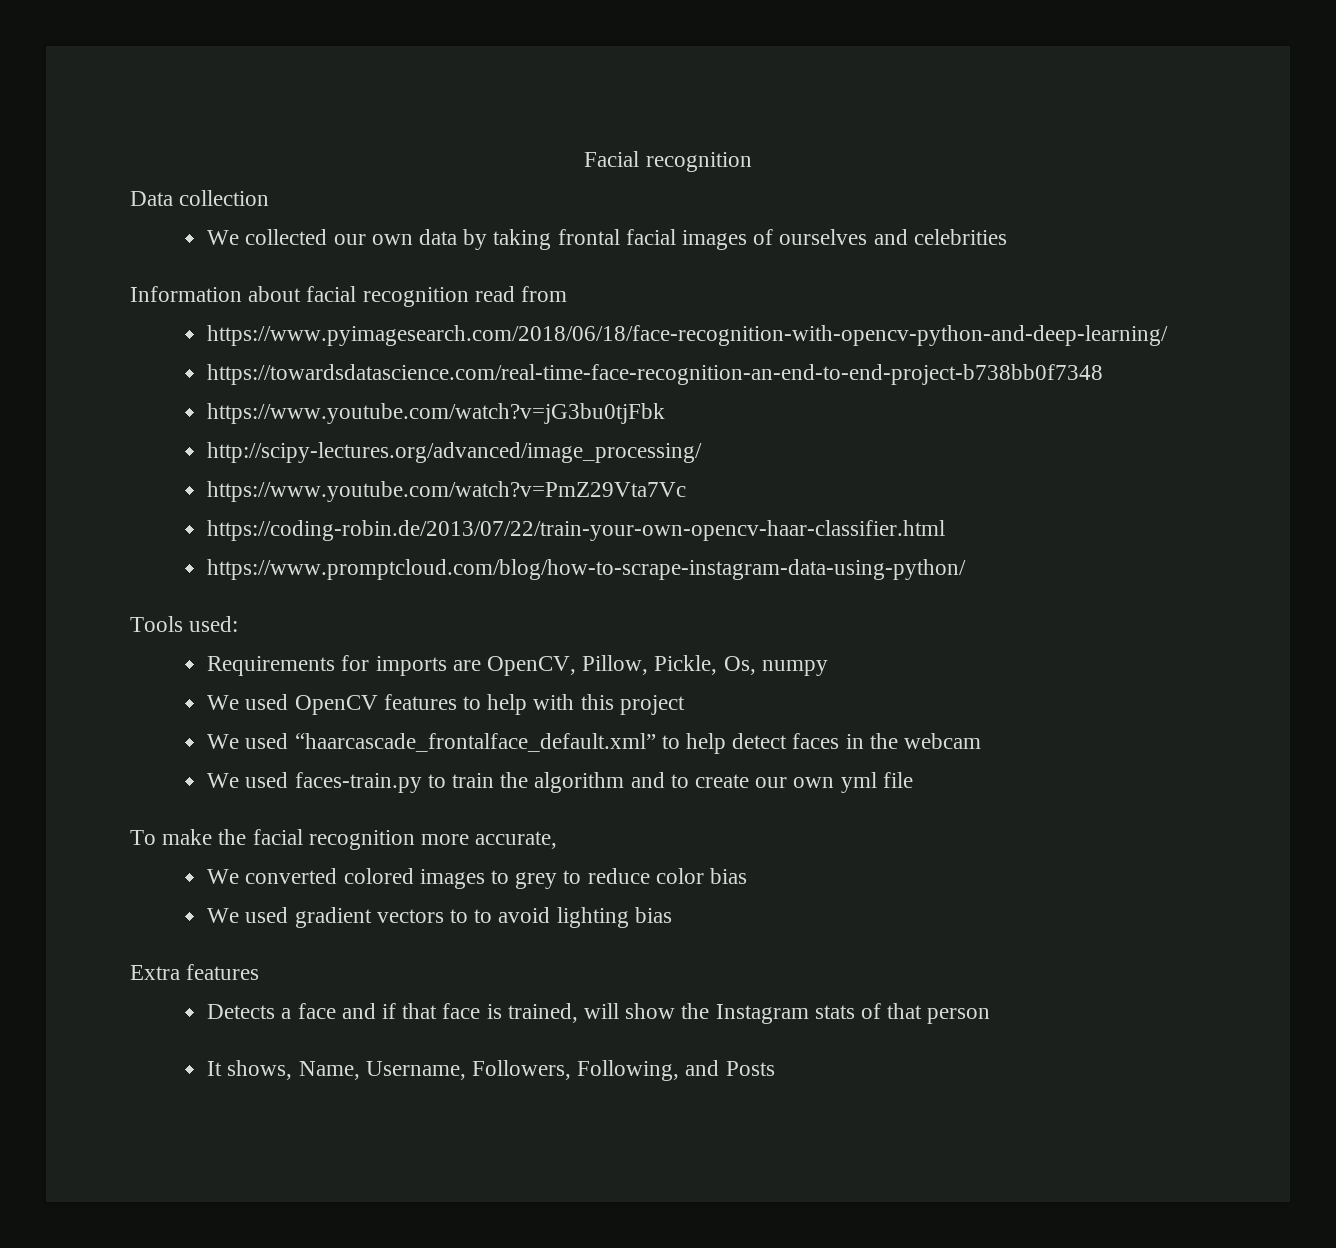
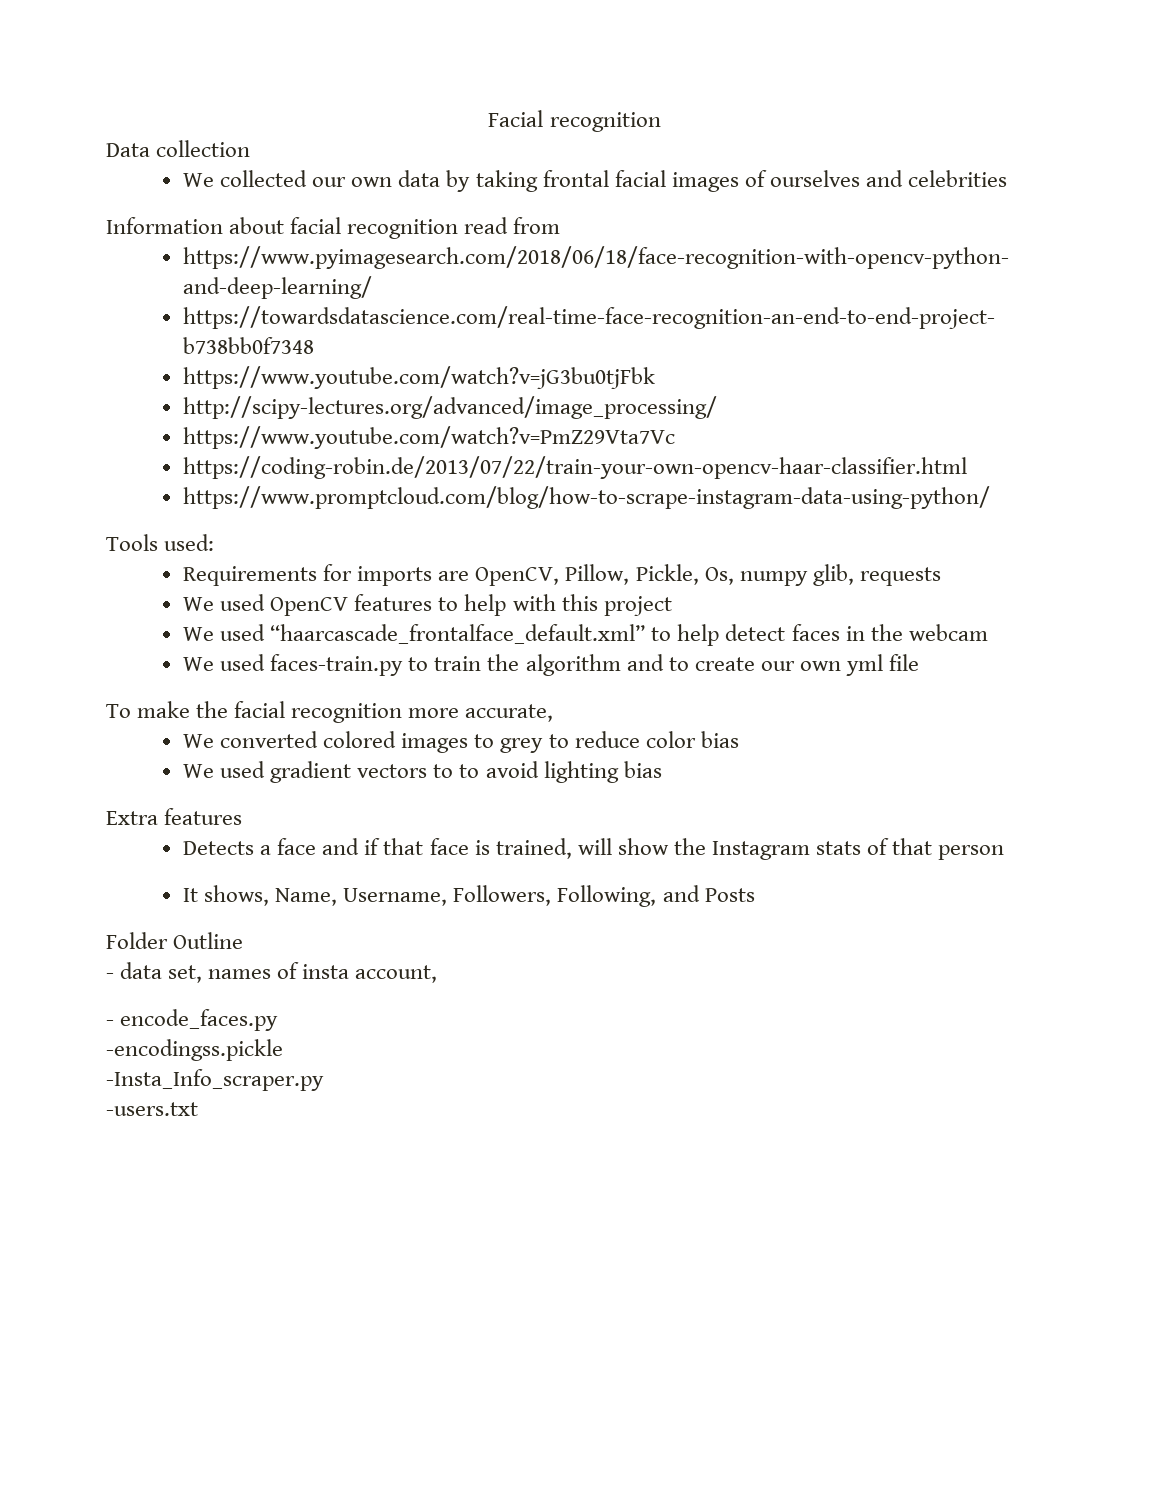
(828, 668) none -> [812,564,941,586] glib, requests
(775, 1068) none -> [106,932,244,949] [106,962,438,983] [106,1009,279,1031] [106,1039,283,1061] [106,1069,324,1091] [106,1102,198,1116] // Folder Outline // - data set, names of insta account, // - encode_faces.py // -encodingss.pickle // -Insta_Info_scraper.py // -users.txt

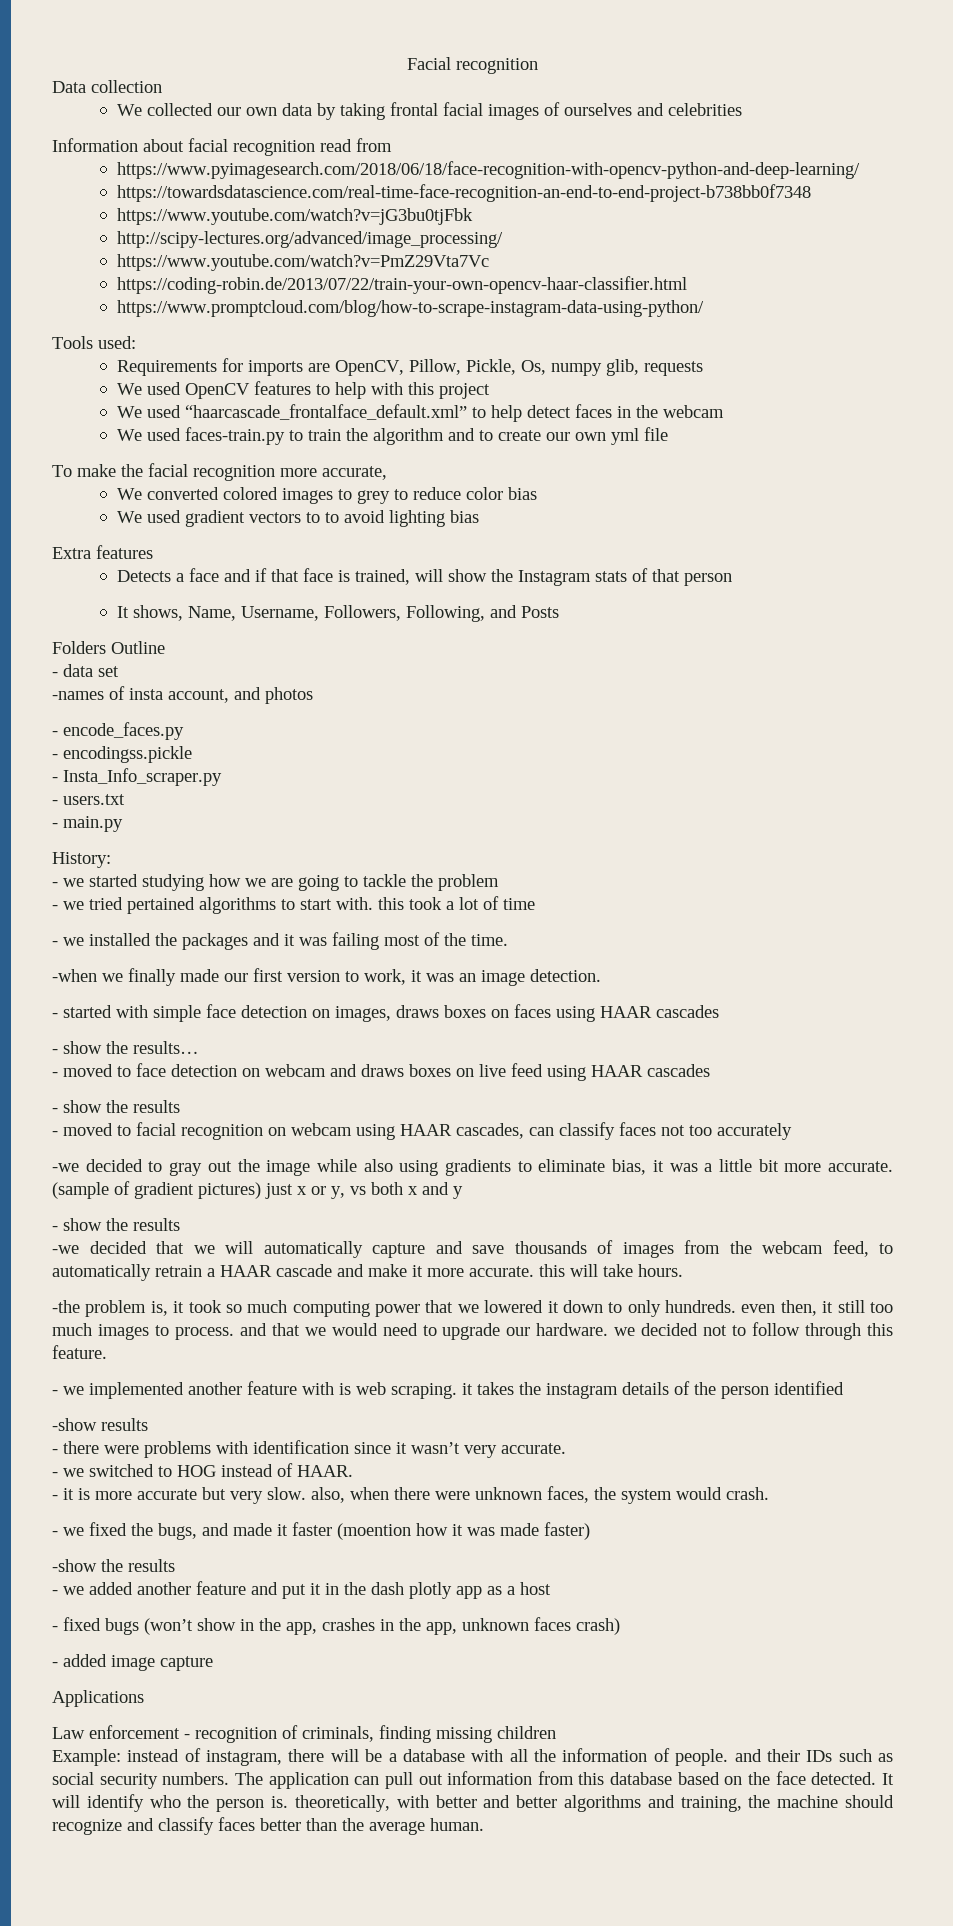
[106,932,168,949] Folder -> [52,641,106,654] Folders
[168,965,272,983] set, names -> [98,666,119,677] [52,691,104,700] set // -names
(438, 974) none -> [234,687,313,704] and photos
[106,1039,283,1061] [106,1069,324,1091] [106,1102,198,1116] -encodingss.pickle // -Insta_Info_scraper.py // -users.txt -> [52,746,192,763] [52,768,222,786] [52,794,125,805] [52,816,123,832] [52,852,111,868] [52,874,499,891] [52,896,535,914] [52,932,508,950] [52,968,601,986] [52,1004,719,1022] [52,1041,199,1054] [52,1063,710,1081] [52,1100,180,1113] [52,1122,792,1140] [52,1159,894,1176] [52,1181,463,1199] [52,1218,180,1231] [52,1240,893,1258] [52,1264,683,1281] [52,1300,894,1317] [52,1322,893,1340] [52,1345,107,1359] [52,1381,844,1399] [52,1418,148,1431] [52,1440,566,1458] [52,1463,353,1477] [52,1486,769,1504] [52,1522,590,1540] [52,1559,175,1572] [52,1581,551,1599] [52,1617,620,1635] [52,1654,213,1671] [52,1690,144,1707] [52,1725,556,1743] [52,1748,893,1766] [52,1771,894,1789] [52,1794,894,1812] [52,1817,484,1835] - encodingss.pickle // - Insta_Info_scraper.py // - users.txt // - main.py // History: // - we started studying how we are going to tackle the problem // - we tried pertained algorithms to start with. this took a lot of time // - we installed the packages and it was failing most of the time. // -when we finally made our first version to work, it was an image detection. // - started with simple face detection on images, draws boxes on faces using HAAR cascades // - show the results… // - moved to face detection on webcam and draws boxes on live feed using HAAR cascades // - show the results // - moved to facial recognition on webcam using HAAR cascades, can classify faces not too accurately // -we decided to gray out the image while also using gradients to eliminate bias, it was a little bit more accurate. (sample of gradient pictures) just x or y, vs both x and y // - show the results // -we decided that we will automatically capture and save thousands of images from the webcam feed, to automatically retrain a HAAR cascade and make it more accurate. this will take hours. // -the problem is, it took so much computing power that we lowered it down to only hundreds. even then, it still too much images to process. and that we would need to upgrade our hardware. we decided not to follow through this feature. // - we implemented another feature with is web scraping. it takes the instagram details of the person identified // -show results // - there were problems with identification since it wasn’t very accurate. // - we switched to HOG instead of HAAR. // - it is more accurate but very slow. also, when there were unknown faces, the system would crash. // - we fixed the bugs, and made it faster (moention how it was made faster) // -show the results // - we added another feature and put it in the dash plotly app as a host // - fixed bugs (won’t show in the app, crashes in the app, unknown faces crash) // - added image capture // Applications // Law enforcement - recognition of criminals, finding missing children // Example: instead of instagram, there will be a database with all the information of people. and their IDs such as social security numbers. The application can pull out information from this database based on the face detected. It will identify who the person is. theoretically, with better and better algorithms and training, the machine should recognize and classify faces better than the average human.

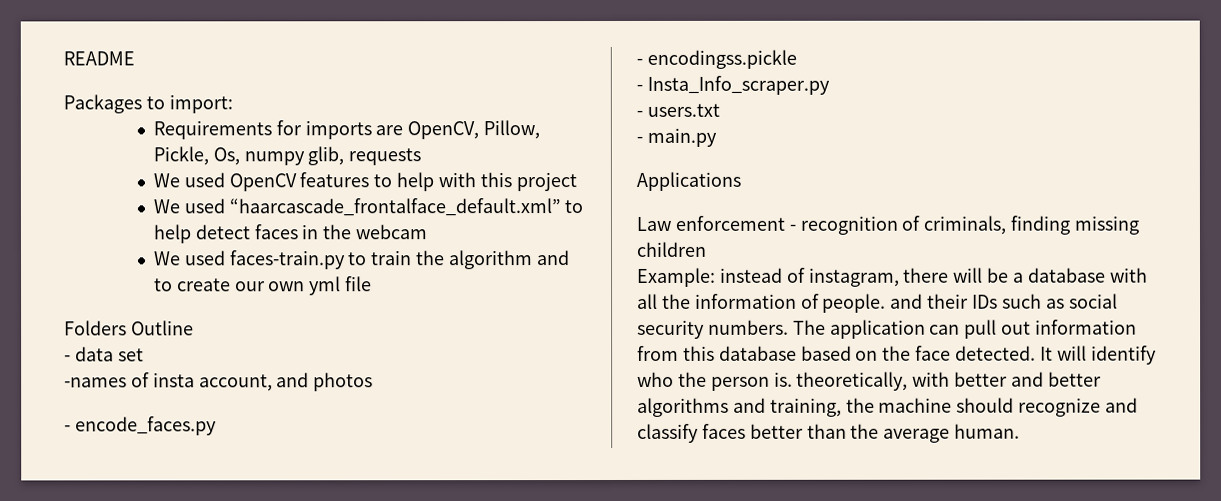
[407,57,538,74] [52,80,162,93] [117,102,743,120] [52,138,392,156] [117,161,861,179] [117,184,812,202] [117,208,474,225] [117,231,504,248] [117,254,490,271] [117,276,688,294] [117,300,705,317] [52,336,136,349] Facial recognition // Data collection // We collected our own data by taking frontal facial images of ourselves and celebrities // Information about facial recognition read from // https://www.pyimagesearch.com/2018/06/18/face-recognition-with-opencv-python-and-deep-learning/ // https://towardsdatascience.com/real-time-face-recognition-an-end-to-end-project-b738bb0f7348 // https://www.youtube.com/watch?v=jG3bu0tjFbk // http://scipy-lectures.org/advanced/image_processing/ // https://www.youtube.com/watch?v=PmZ29Vta7Vc // https://coding-robin.de/2013/07/22/train-your-own-opencv-haar-classifier.html // https://www.promptcloud.com/blog/how-to-scrape-instagram-data-using-python/ // Tools used: -> [63,51,135,66] [63,94,233,114] README // Packages to import:
[52,463,387,481] [117,487,538,504] [117,510,480,527] [52,545,153,559] [117,568,733,586] [117,605,560,622] // To make the facial recognition more accurate, // We converted colored images to grey to reduce color bias // We used gradient vectors to to avoid lighting bias // Extra features // Detects a face and if that face is trained, will show the Instagram stats of that person // It shows, Name, Username, Followers, Following, and Posts -> (373, 284) none
[52,852,111,868] [52,874,499,891] [52,896,535,914] [52,932,508,950] [52,968,601,986] [52,1004,719,1022] [52,1041,199,1054] [52,1063,710,1081] [52,1100,180,1113] [52,1122,792,1140] [52,1159,894,1176] [52,1181,463,1199] [52,1218,180,1231] [52,1240,893,1258] [52,1264,683,1281] [52,1300,894,1317] [52,1322,893,1340] [52,1345,107,1359] [52,1381,844,1399] [52,1418,148,1431] [52,1440,566,1458] [52,1463,353,1477] [52,1486,769,1504] [52,1522,590,1540] [52,1559,175,1572] [52,1581,551,1599] [52,1617,620,1635] [52,1654,213,1671] // History: // - we started studying how we are going to tackle the problem // - we tried pertained algorithms to start with. this took a lot of time // - we installed the packages and it was failing most of the time. // -when we finally made our first version to work, it was an image detection. // - started with simple face detection on images, draws boxes on faces using HAAR cascades // - show the results… // - moved to face detection on webcam and draws boxes on live feed using HAAR cascades // - show the results // - moved to facial recognition on webcam using HAAR cascades, can classify faces not too accurately // -we decided to gray out the image while also using gradients to eliminate bias, it was a little bit more accurate. (sample of gradient pictures) just x or y, vs both x and y // - show the results // -we decided that we will automatically capture and save thousands of images from the webcam feed, to automatically retrain a HAAR cascade and make it more accurate. this will take hours. // -the problem is, it took so much computing power that we lowered it down to only hundreds. even then, it still too much images to process. and that we would need to upgrade our hardware. we decided not to follow through this feature. // - we implemented another feature with is web scraping. it takes the instagram details of the person identified // -show results // - there were problems with identification since it wasn’t very accurate. // - we switched to HOG instead of HAAR. // - it is more accurate but very slow. also, when there were unknown faces, the system would crash. // - we fixed the bugs, and made it faster (moention how it was made faster) // -show the results // - we added another feature and put it in the dash plotly app as a host // - fixed bugs (won’t show in the app, crashes in the app, unknown faces crash) // - added image capture -> (717, 137) none

